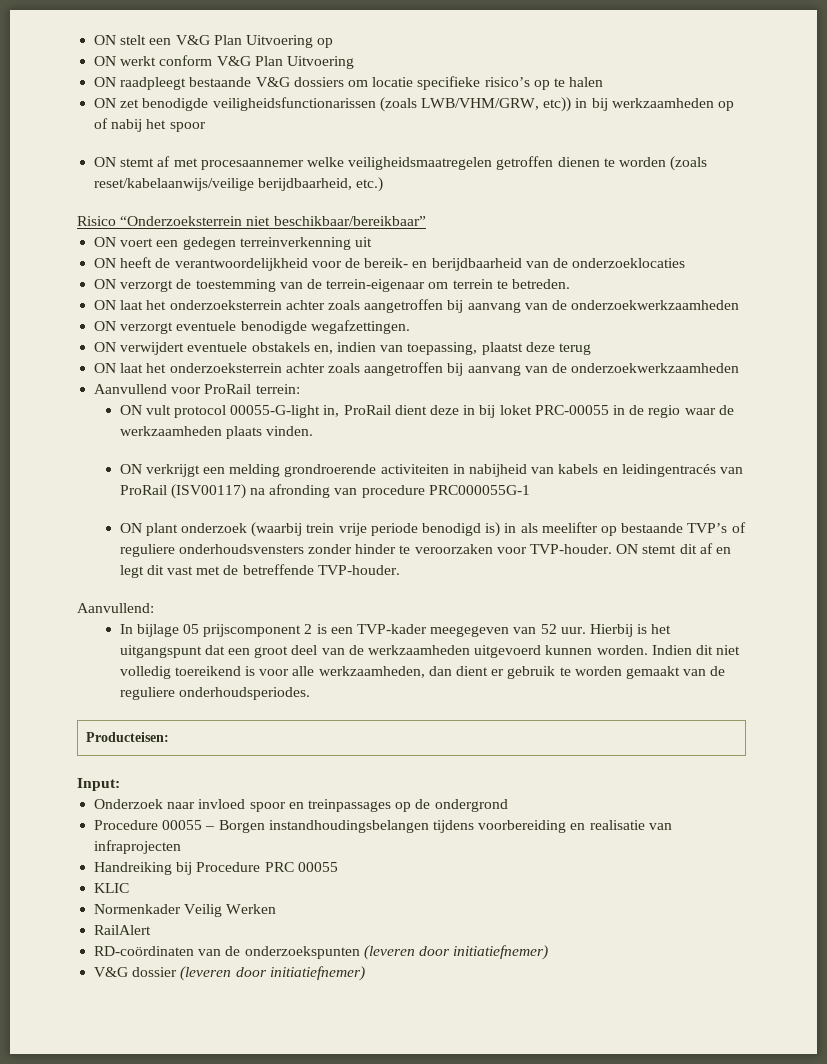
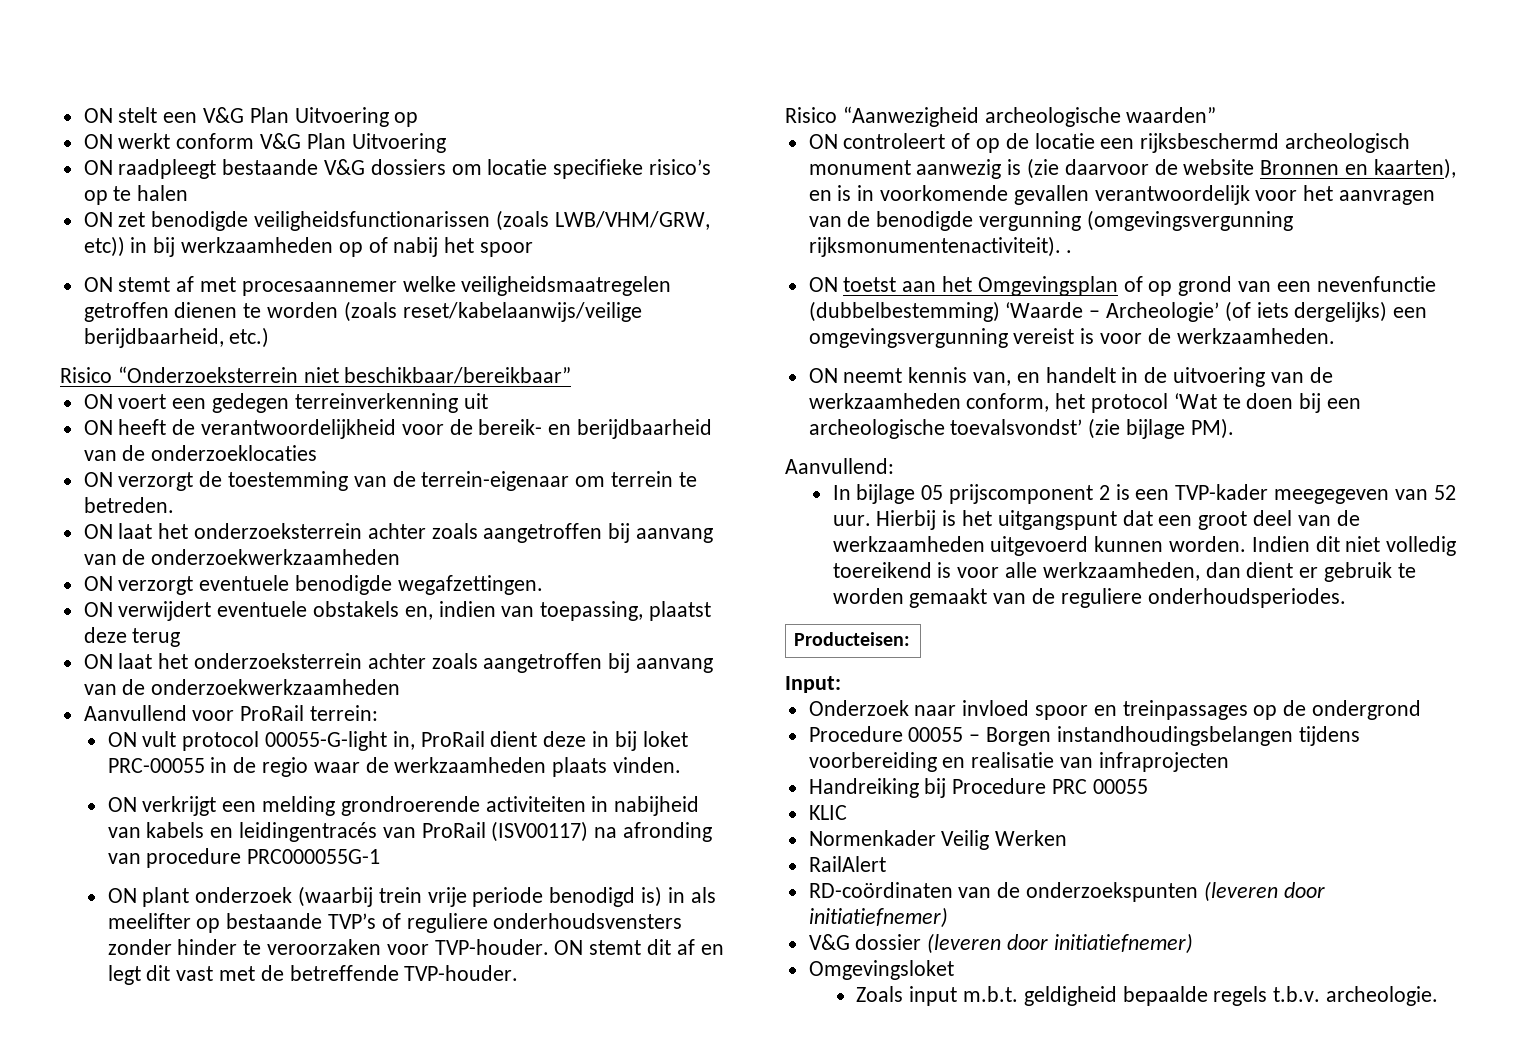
(400, 570) none -> [785,106,1217,127] [808,133,1411,153] [808,158,1456,179] [808,185,1436,205] [808,210,1293,231] [808,236,1073,257] [808,276,1436,296] [808,301,1428,322] [808,328,1335,348] [808,367,1333,387] [808,393,1362,413] [808,418,1234,439] // Risico “Aanwezigheid archeologische waarden” // ON controleert of op de locatie een rijksbeschermd archeologisch monument aanwezig is (zie daarvoor de website Bronnen en kaarten), en is in voorkomende gevallen verantwoordelijk voor het aanvragen van de benodigde vergunning (omgevingsvergunning rijksmonumentenactiviteit). . // ON toetst aan het Omgevingsplan of op grond van een nevenfunctie (dubbelbestemming) ‘Waarde – Archeologie’ (of iets dergelijks) een omgevingsvergunning vereist is voor de werkzaamheden. // ON neemt kennis van, en handelt in de uitvoering van de werkzaamheden conform, het protocol ‘Wat te doen bij een archeologische toevalsvondst’ (zie bijlage PM).
(365, 973) none -> [808,960,954,980] [856,986,1439,1006] // Omgevingsloket // Zoals input m.b.t. geldigheid bepaalde regels t.b.v. archeologie.

